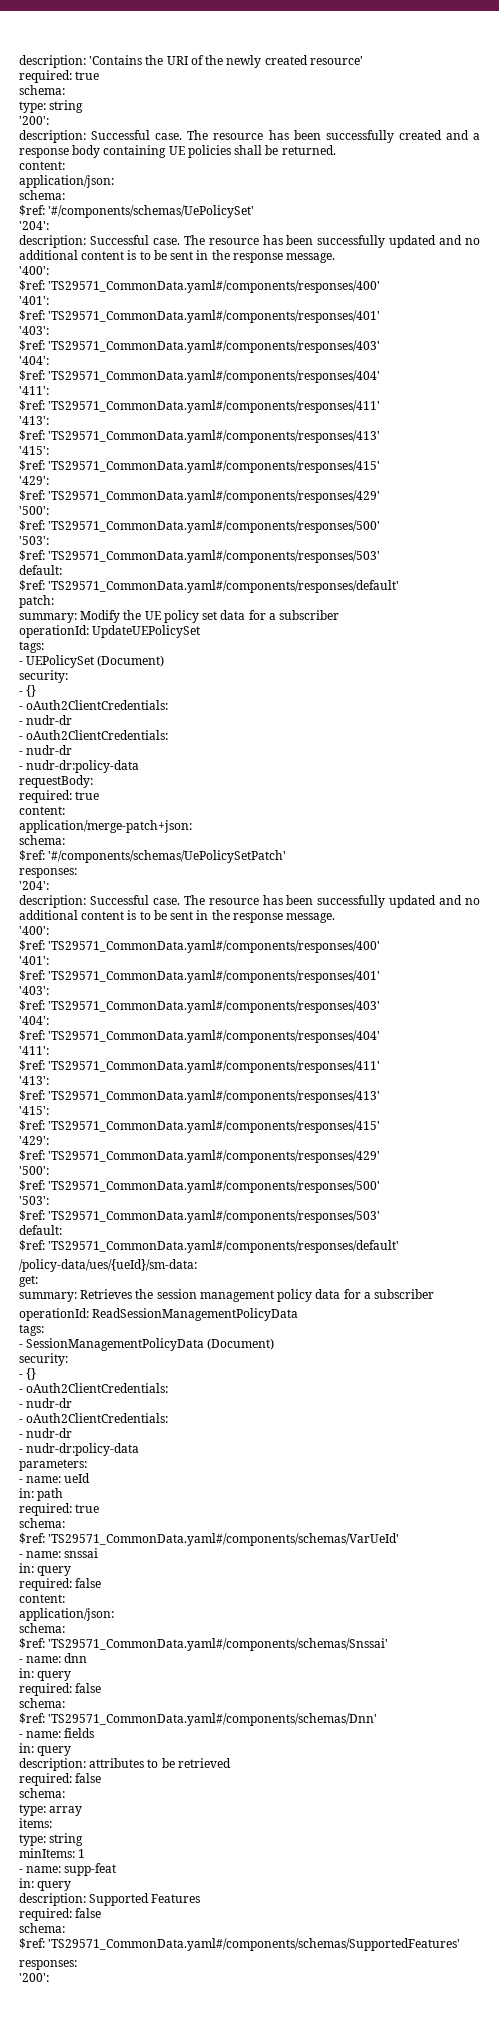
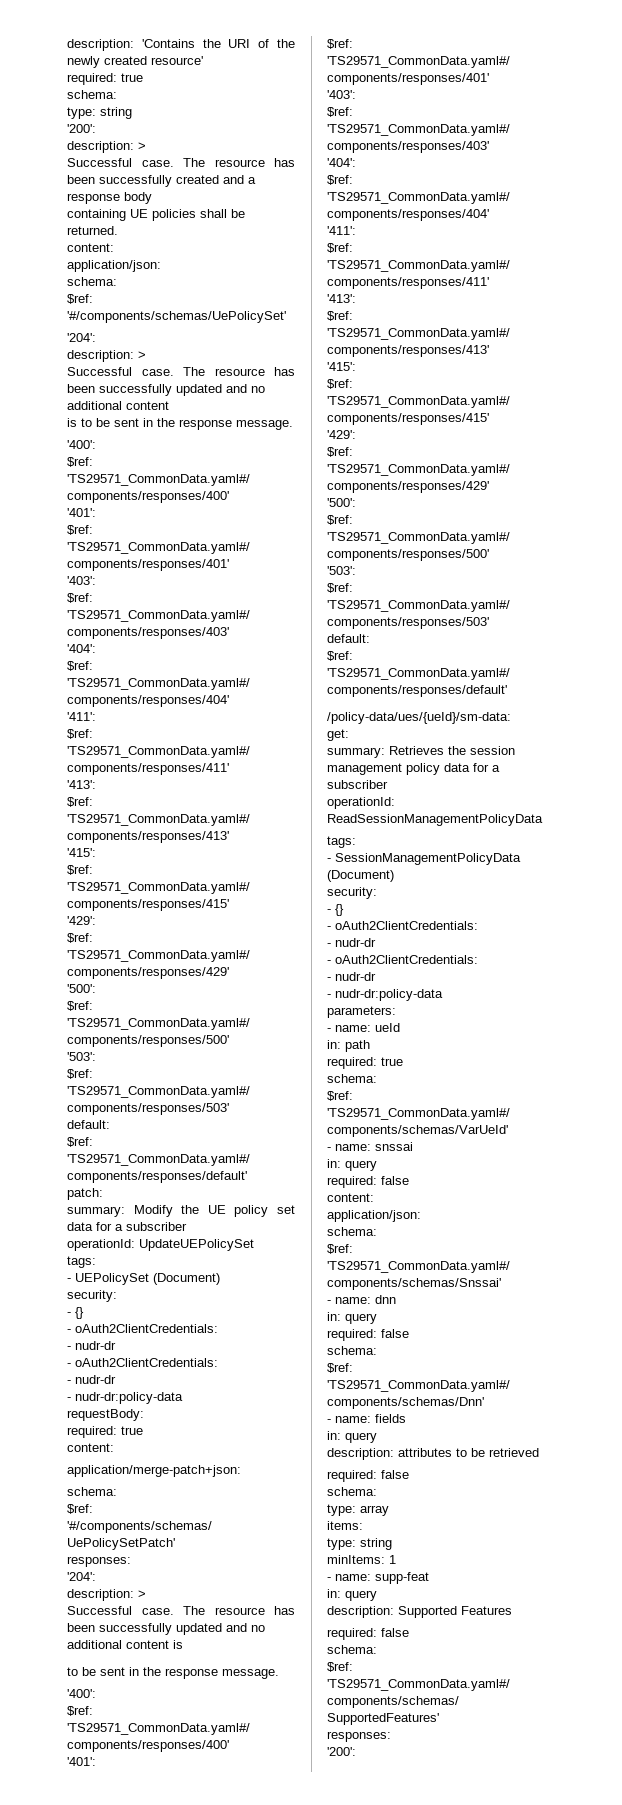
(86, 136) none -> [138,142,146,150] > //
(101, 151) none -> (152, 198) //
(86, 241) none -> [138,351,146,359] > //
(125, 255) none -> (169, 405) //
(86, 901) none -> [138,1590,146,1598] > //
(137, 915) none -> (183, 1644) //

